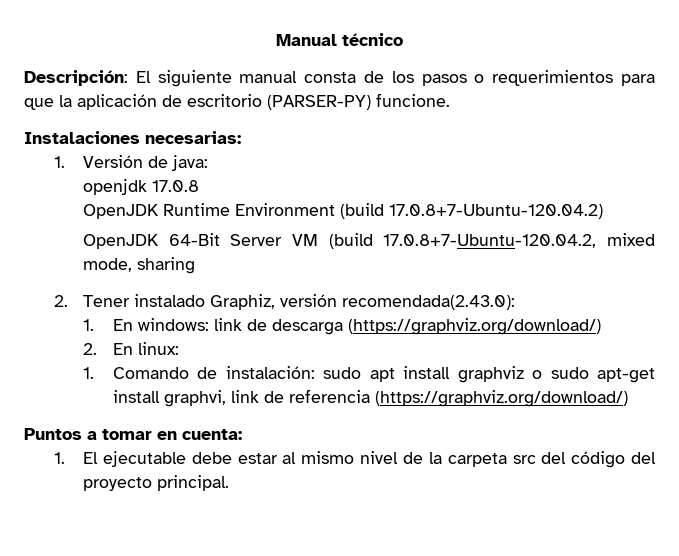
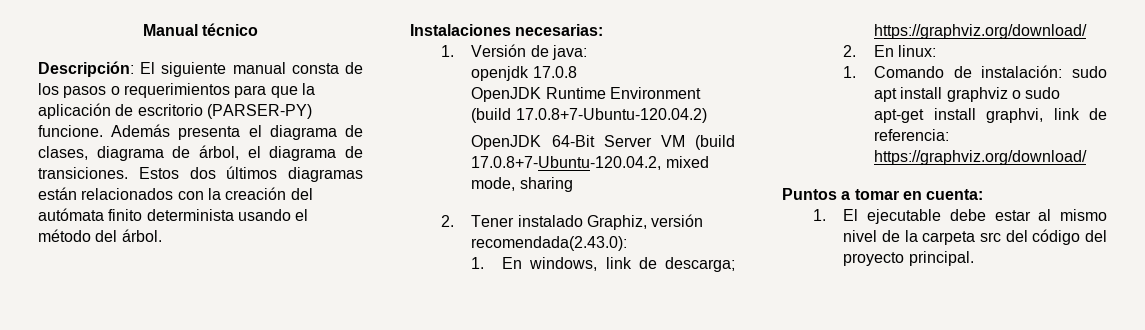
(450, 100) none -> [111,124,364,140] [38,145,364,161] [38,166,363,182] [38,187,313,200] [38,208,309,221] [38,229,162,242] Además presenta el diagrama de clases, diagrama de árbol, el diagrama de transiciones. Estos dos últimos diagramas están relacionados con la creación del autómata finito determinista usando el método del árbol.
[137,318,601,335] windows: link de descarga (https://graphviz.org/download/) -> [529,257,735,272] [874,24,1088,39] windows, link de descarga; https://graphviz.org/download/
[288,389,628,407] referencia (https://graphviz.org/download/) -> [874,129,950,141] [874,150,1088,165] referencia: https://graphviz.org/download/

